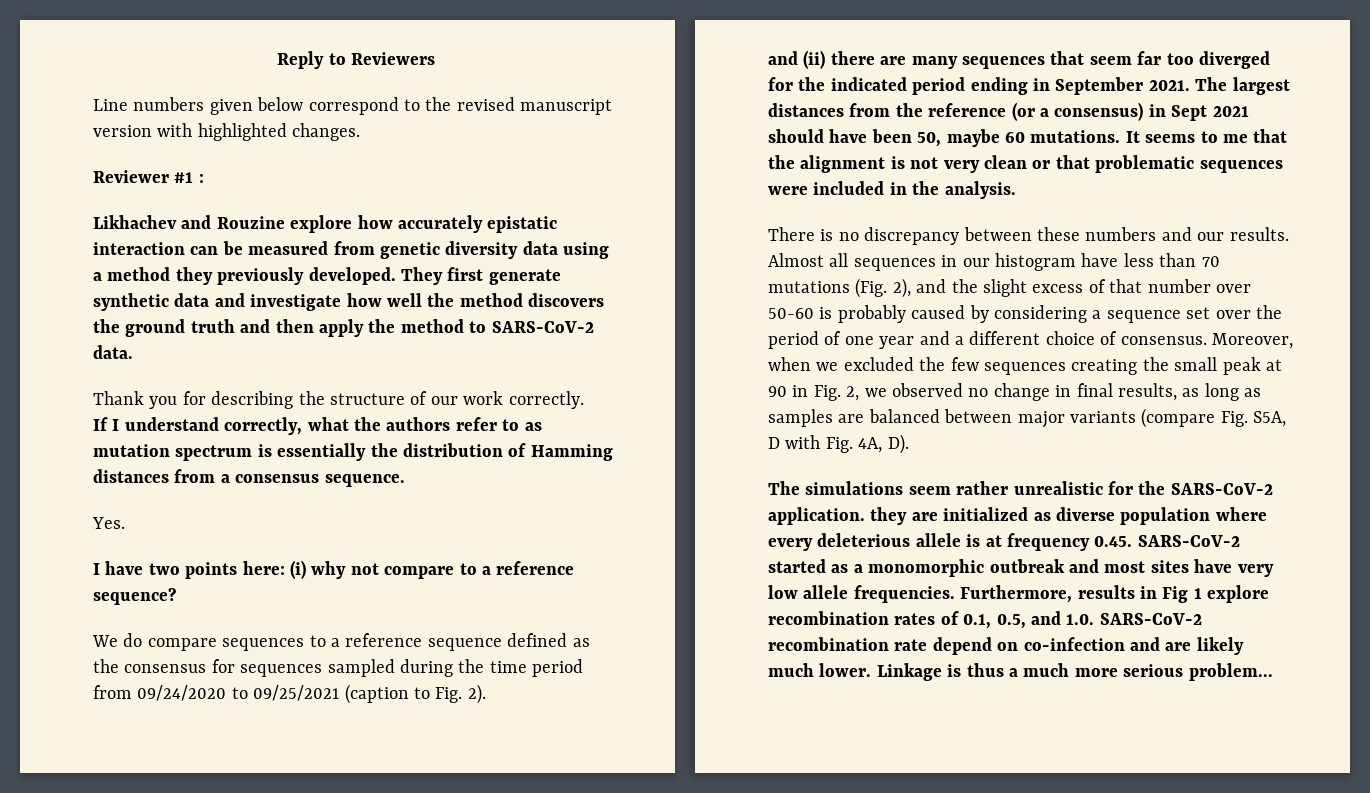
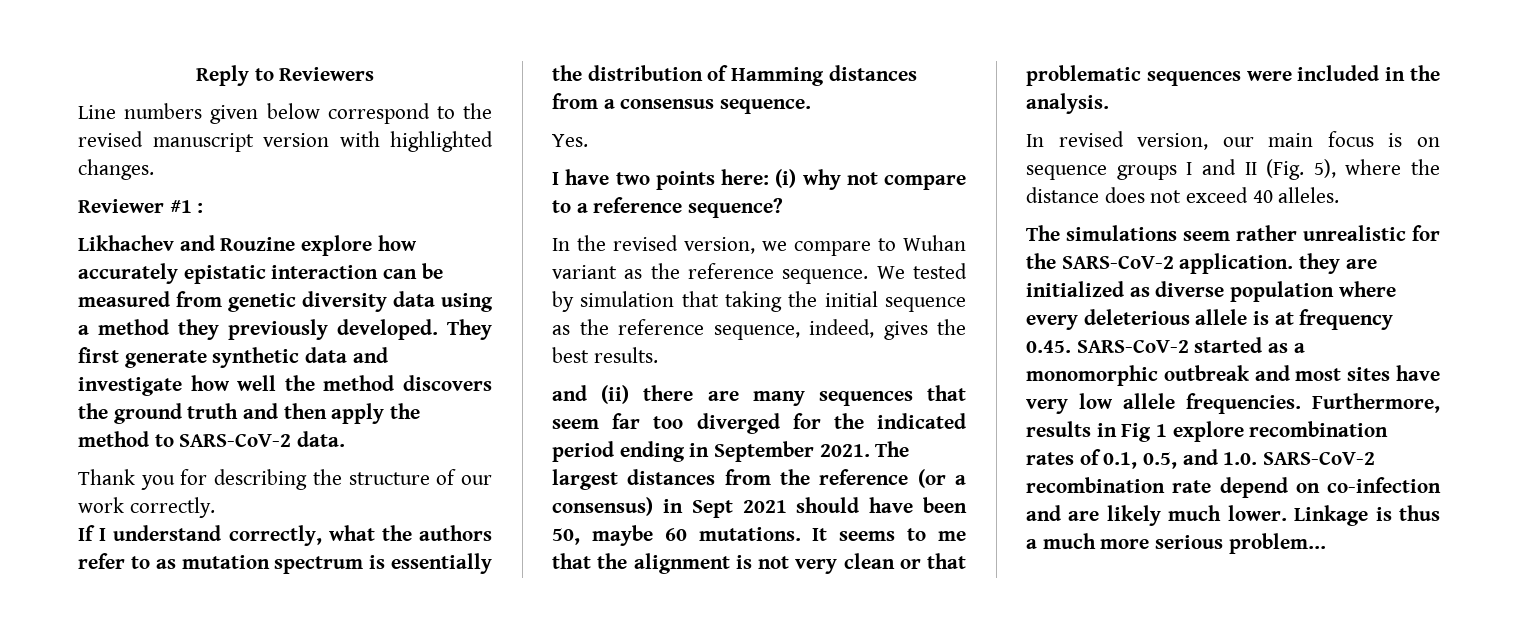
[92,633,590,651] [93,659,584,677] [93,684,486,704] We do compare sequences to a reference sequence defined as the consensus for sequences sampled during the time period from 09/24/2020 to 09/25/2021 (caption to Fig. 2). -> [552,235,966,256] [552,263,967,284] [552,291,966,312] [552,319,966,340] [552,347,658,363] In the revised version, we compare to Wuhan variant as the reference sequence. We tested by simulation that taking the initial sequence as the reference sequence, indeed, gives the best results.
[768,227,1289,245] [768,253,1220,271] [768,278,1251,298] [768,305,1282,323] [768,331,1293,349] [768,357,1282,375] [768,383,1262,401] [768,408,1287,428] [768,434,909,454] There is no discrepancy between these numbers and our results. Almost all sequences in our histogram have less than 70 mutations (Fig. 2), and the slight excess of that number over 50-60 is probably caused by considering a sequence set over the period of one year and a different choice of consensus. Moreover, when we excluded the few sequences creating the small peak at 90 in Fig. 2, we observed no change in final results, as long as samples are balanced between major variants (compare Fig. S5A, D with Fig. 4A, D). -> [1026,131,1440,150] [1026,159,1440,180] [1026,187,1340,203] In revised version, our main focus is on sequence groups I and II (Fig. 5), where the distance does not exceed 40 alleles.

